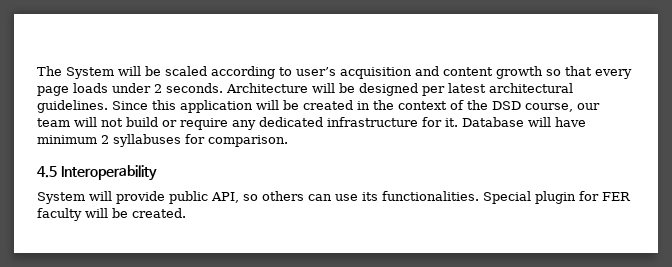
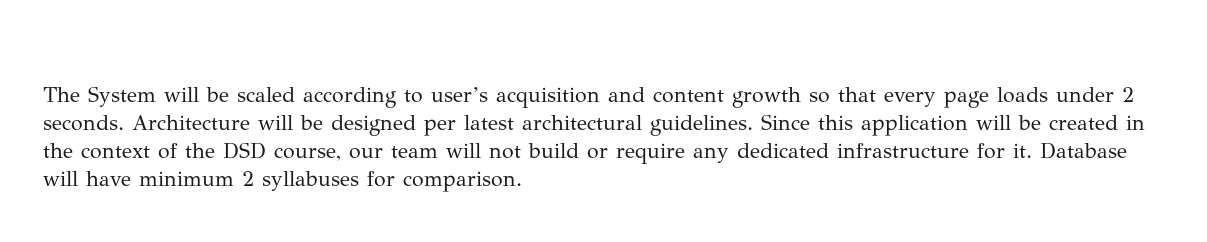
[37,165,157,181] [37,191,631,204] [37,208,186,221] // 4.5 Interoperability // System will provide public API, so others can use its functionalities. Special plugin for FER faculty will be created. -> (522, 181) none

